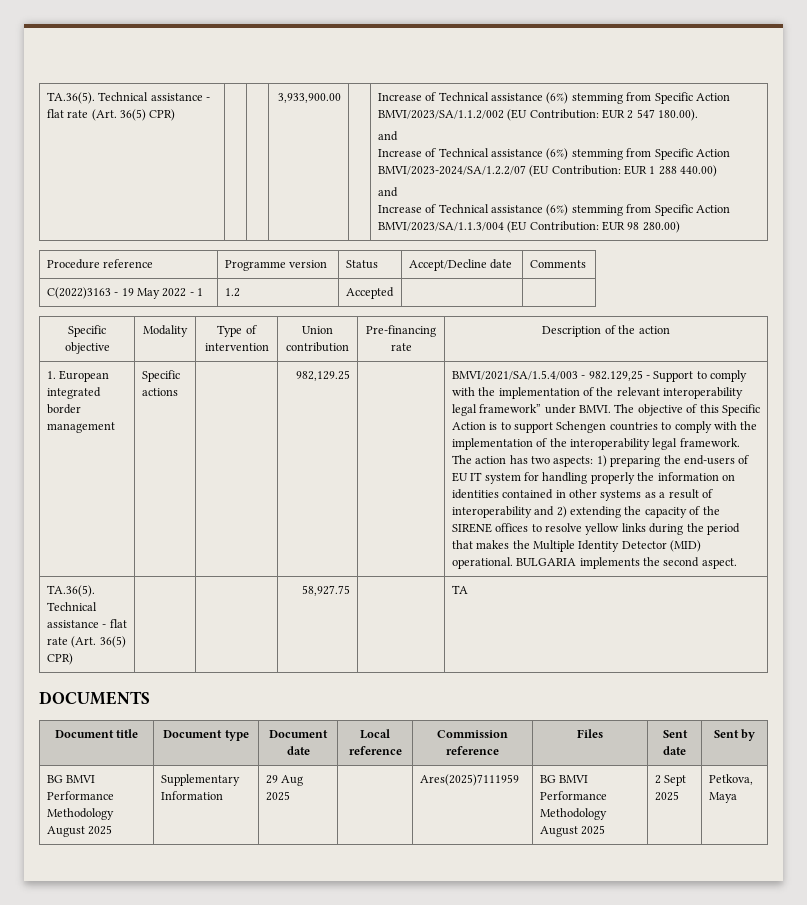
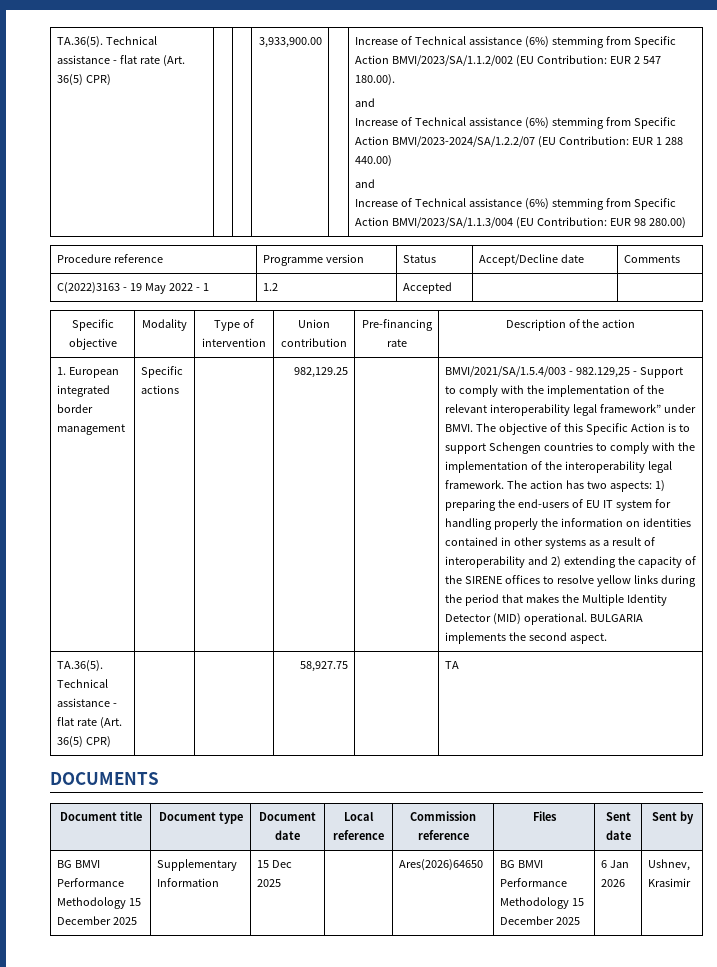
[46,826,85,837] August -> [128,898,141,906] [56,916,111,925] 15 December
[265,775,304,786] 29 Aug -> [256,860,292,868] 15 Dec
[419,774,519,786] [539,775,589,783] [539,791,607,800] [539,808,607,820] [539,825,606,837] [654,775,687,786] [654,791,679,801] [708,774,753,785] [708,792,737,803] Ares(2025)7111959 | BG BMVI Performance Methodology August 2025 | 2 Sept 2025 | Petkova, Maya -> [398,859,483,871] [499,860,543,868] [499,878,567,887] [499,897,584,909] [499,916,580,925] [600,860,629,868] [600,879,625,887] [647,859,690,871] [647,878,691,887] Ares(2026)64650 | BG BMVI Performance Methodology 15 December 2025 | 6 Jan 2026 | Ushnev, Krasimir

